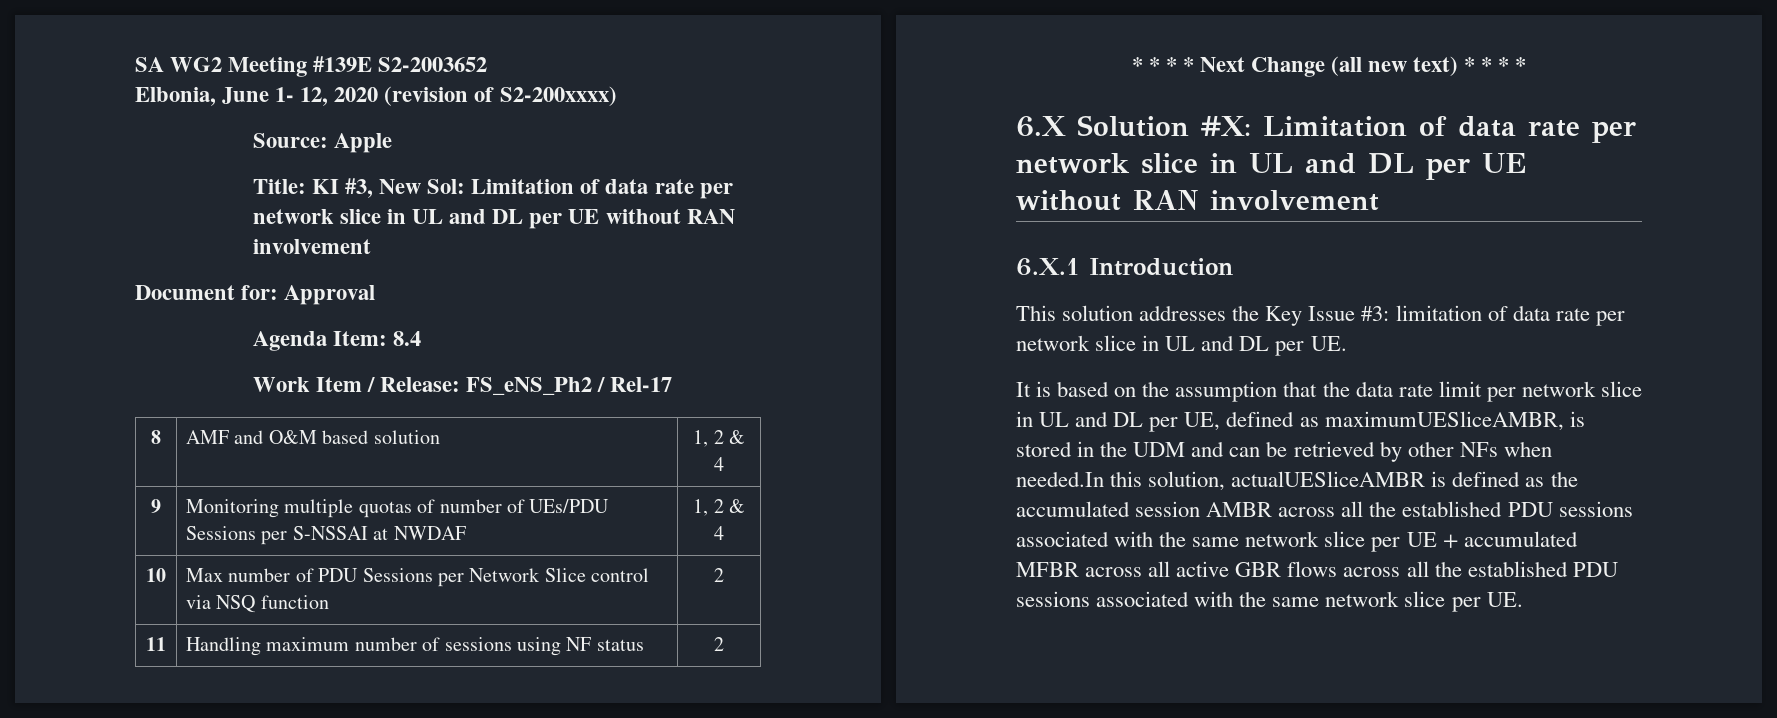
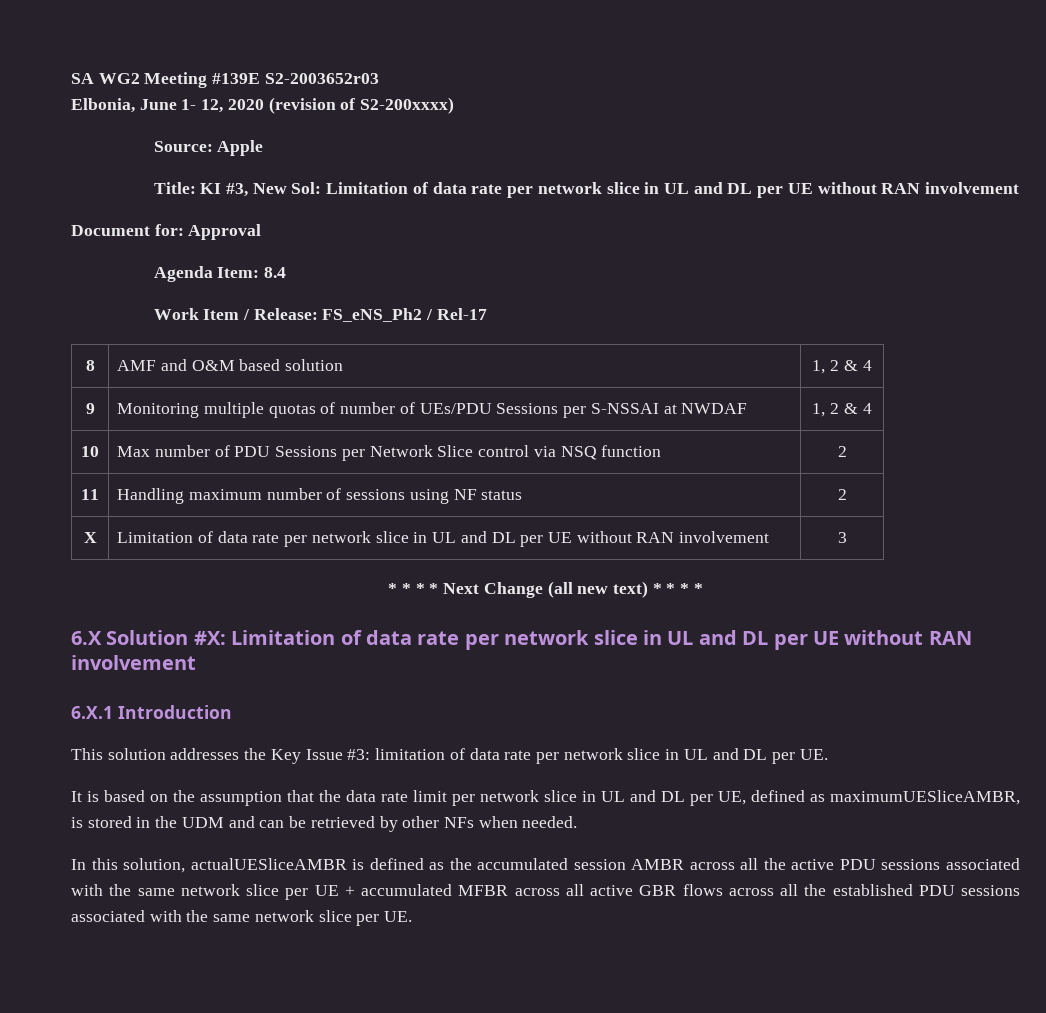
[378,57,488,72] S2-2003652 -> [264,73,379,84] S2-2003652r03
(724, 644) none -> [83,532,97,543] [117,531,770,547] [837,532,847,543] // X | Limitation of data rate per network slice in UL and DL per UE without RAN involvement | 3
[1016,471,1104,487] needed.In -> [522,816,578,828] [71,859,86,870] needed. // In
[1402,501,1503,517] established -> [791,859,835,870] active

